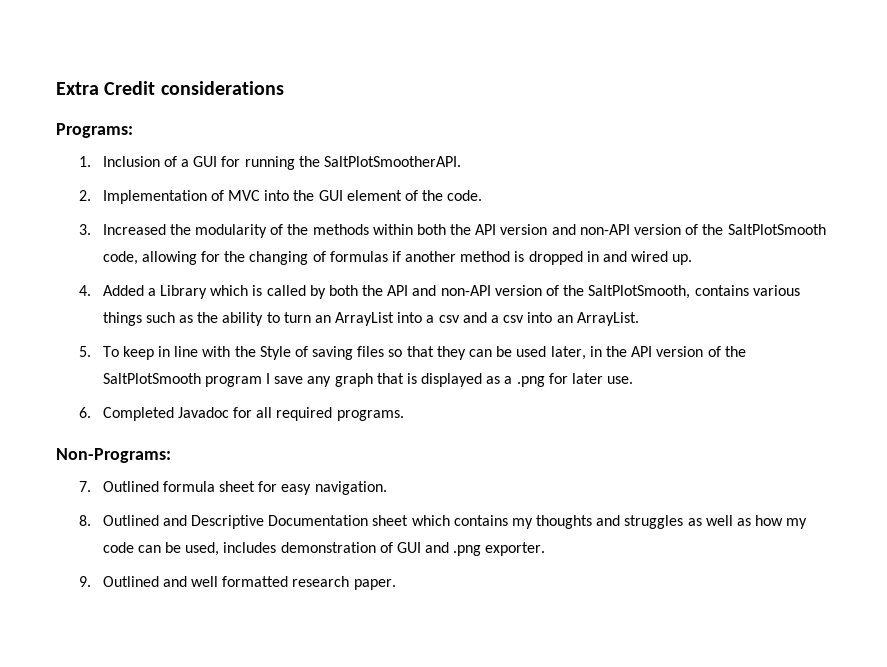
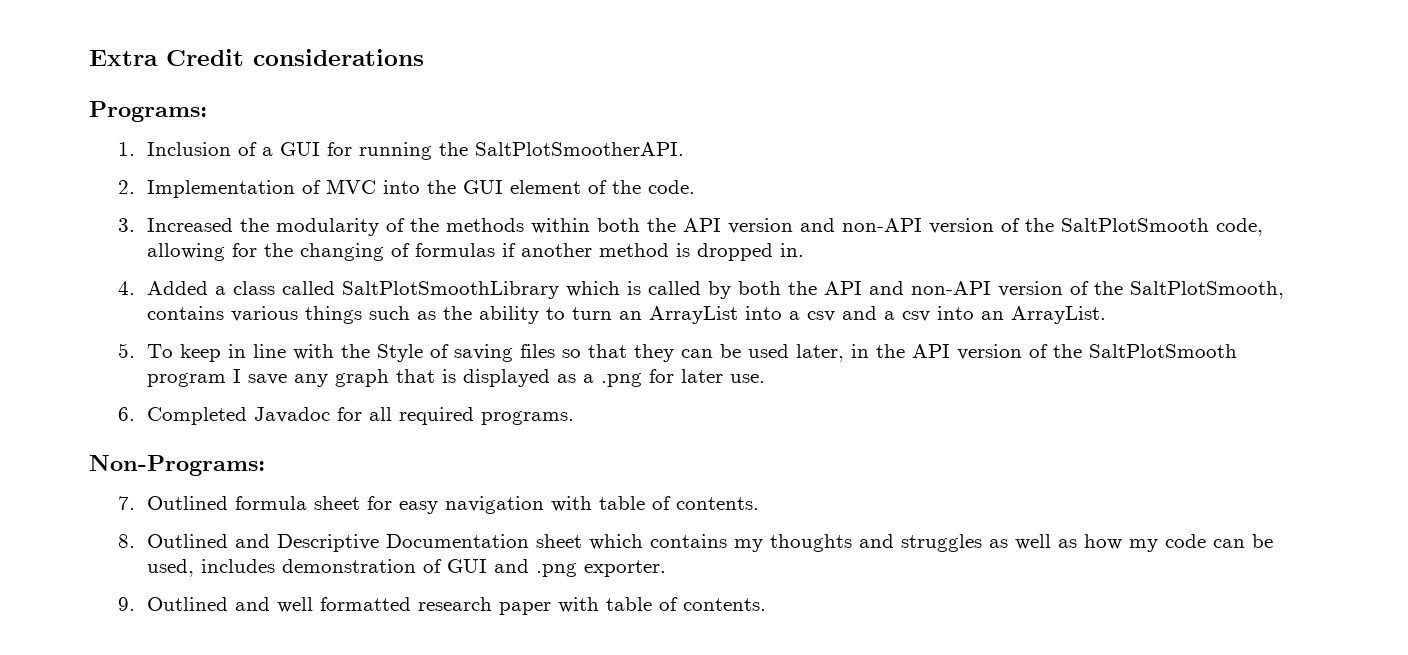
[586,251,693,265] in and wired up. -> [779,243,804,257] in.
[159,285,207,299] Library -> [232,281,559,299] class called SaltPlotSmoothLibrary
[314,481,387,495] navigation. -> [444,496,759,514] navigation with table of contents.
[353,579,396,590] paper. -> [498,597,766,615] paper with table of contents.

